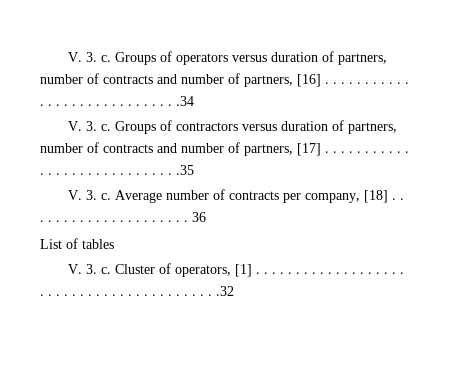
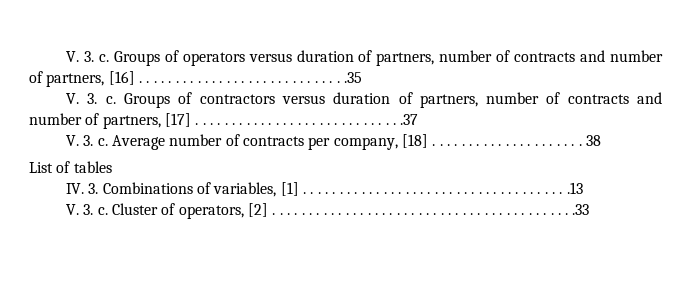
[176,96,194,106] .34 -> [343,72,362,83] .35
[176,165,194,175] .35 -> [400,114,419,125] .37
[192,212,206,222] 36 -> [586,135,602,146] 38
(114, 244) none -> [66,182,583,197] // IV. 3. Combinations of variables, [1] . . . . . . . . . . . . . . . . . . . . . . . . . . . . . . . . . . . . .13
[234,264,252,277] [1] -> [248,203,269,217] [2]
[216,286,234,296] .32 -> [572,204,590,215] .33

